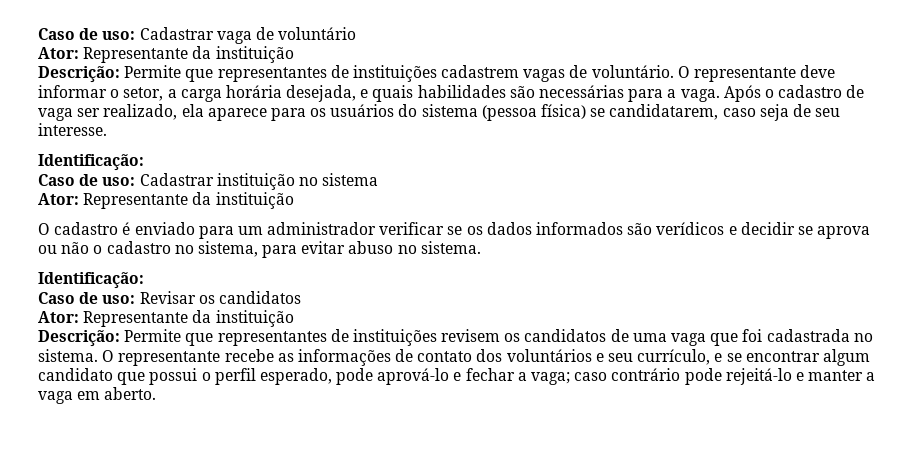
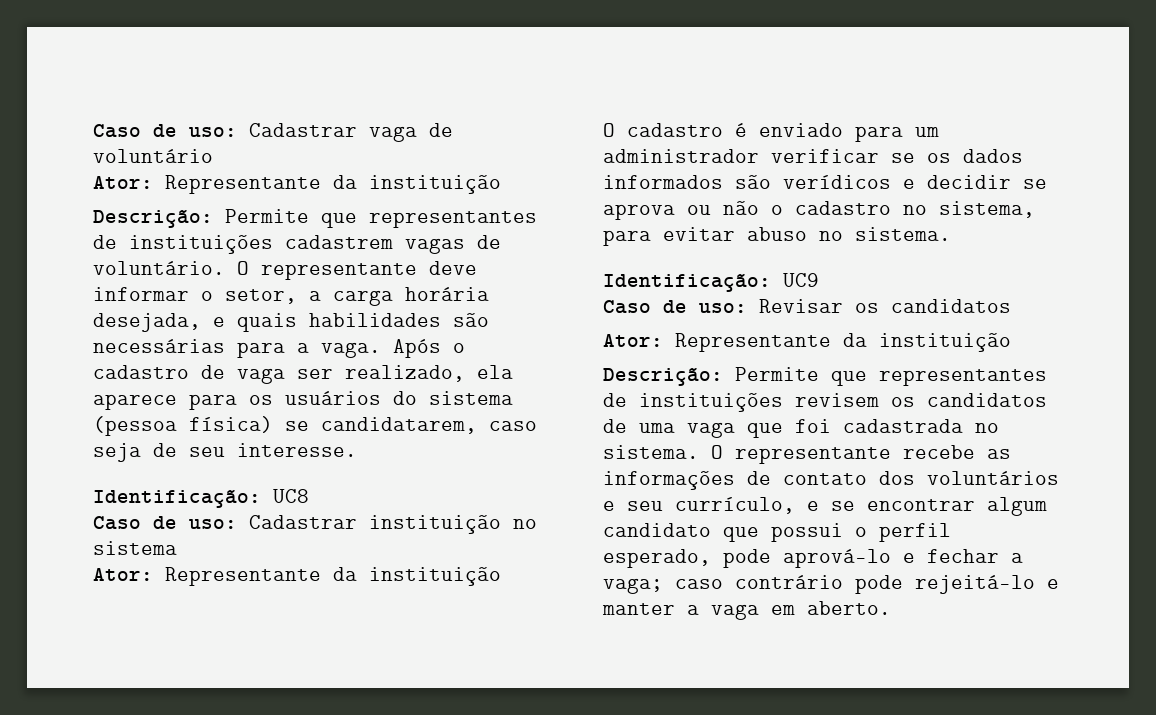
(144, 162) none -> [273,489,309,503] UC8
(144, 280) none -> [783,273,819,287] UC9

